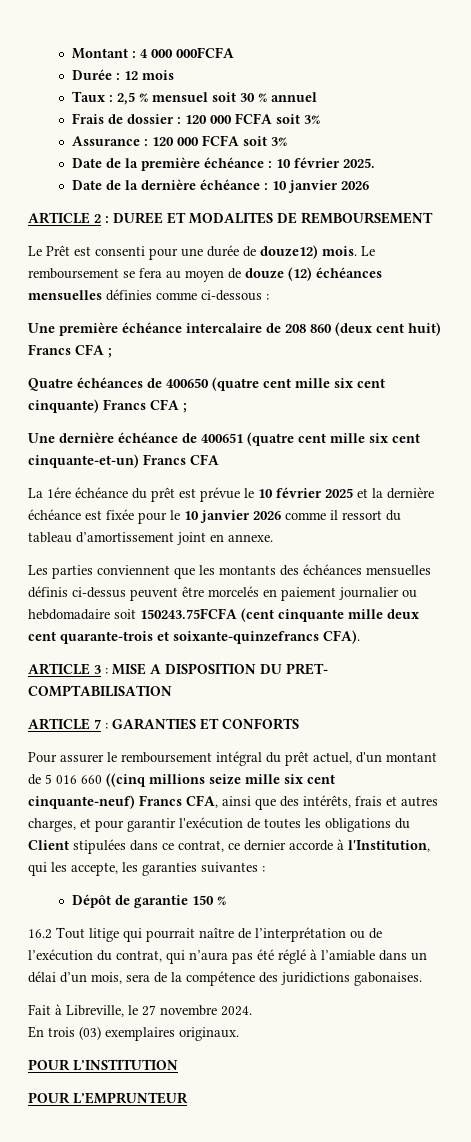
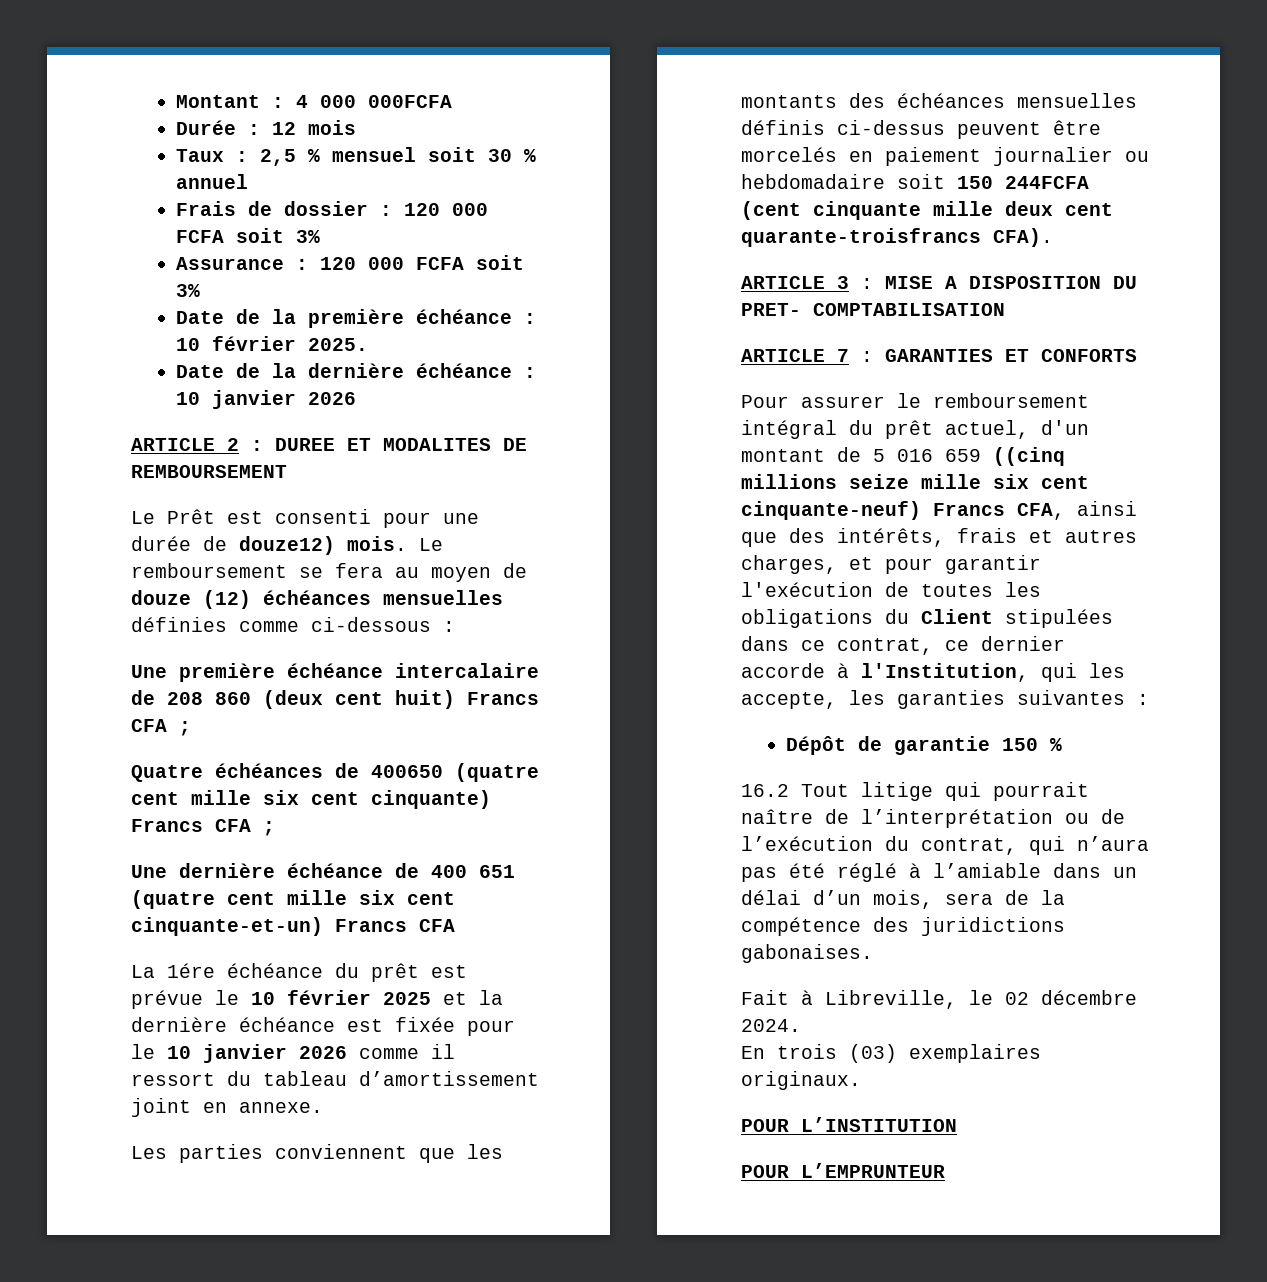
[201,433,243,443] 400651 -> [431,865,515,878] 400 651
[140,608,237,619] 150243.75FCFA -> [957,176,1089,189] 150 244FCFA
[60,631,319,644] quarante-trois et soixante-quinzefrancs -> [741,228,981,247] quarante-troisfrancs
[81,775,102,784] 660 -> [945,449,981,462] 659
[142,1005,217,1016] 27 novembre -> [1005,990,1137,1005] 02 décembre

